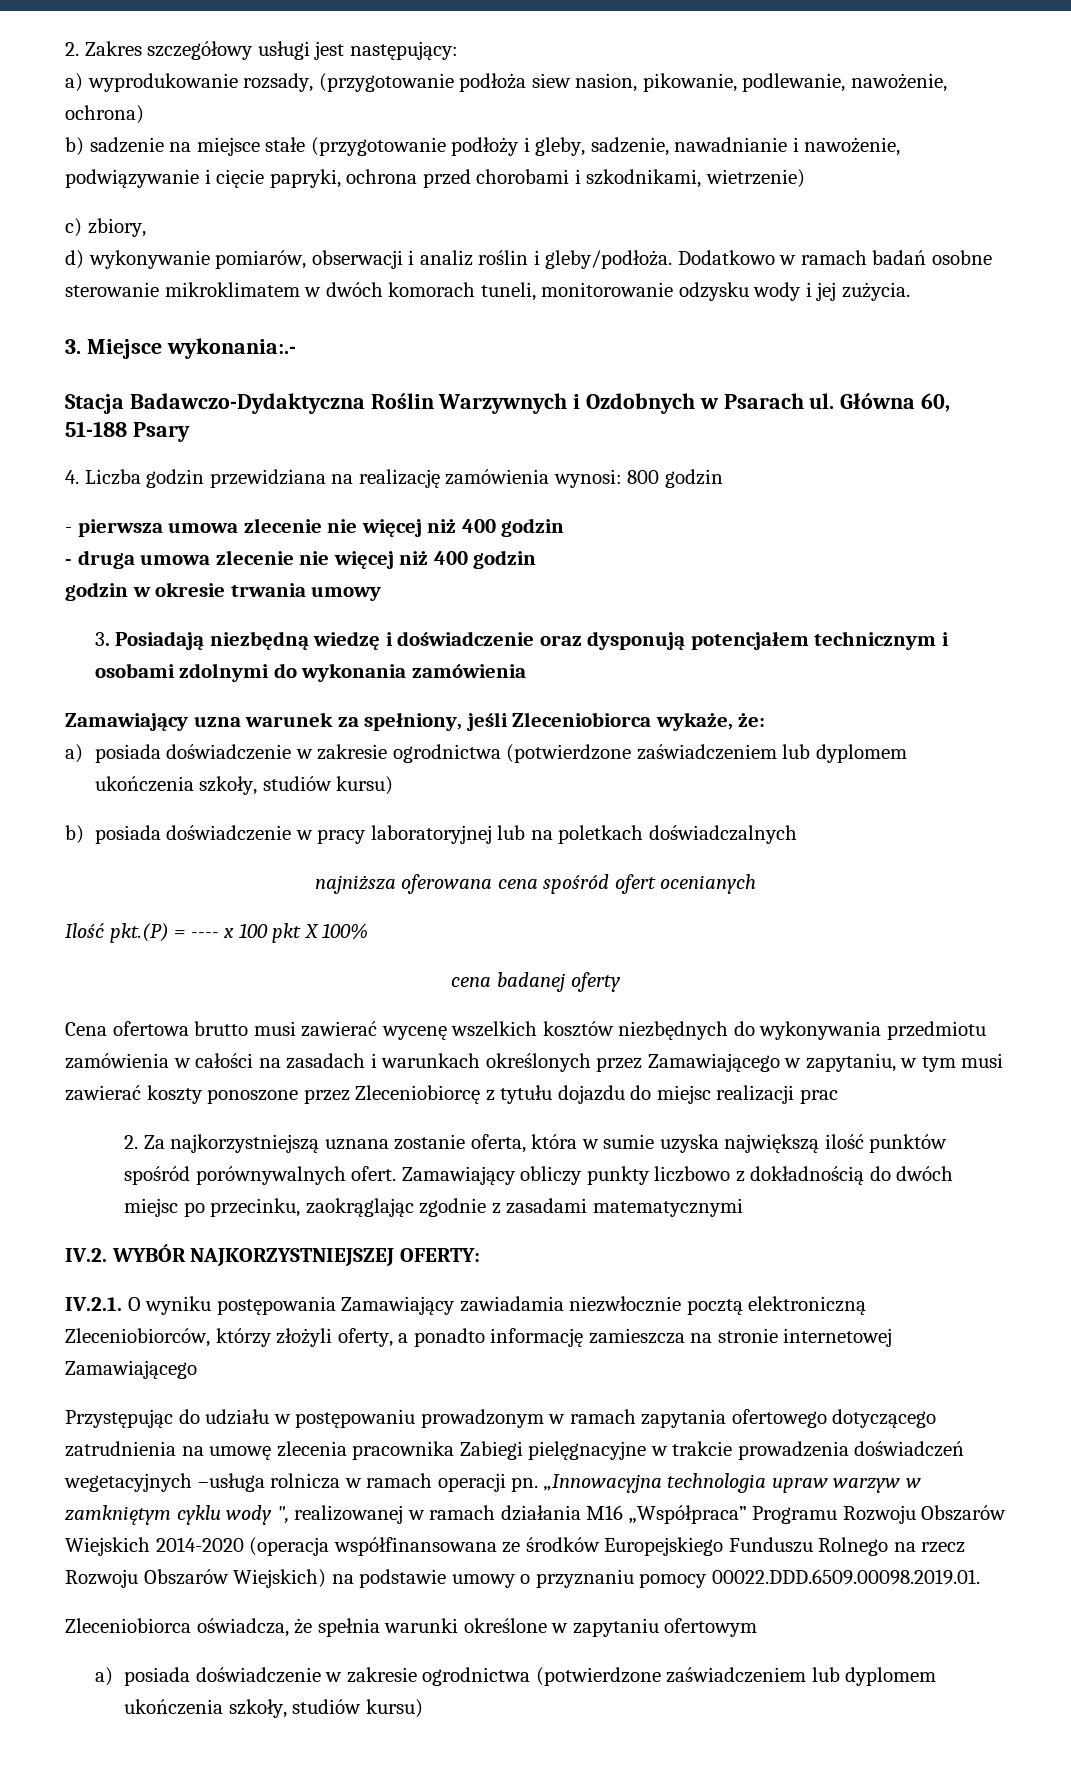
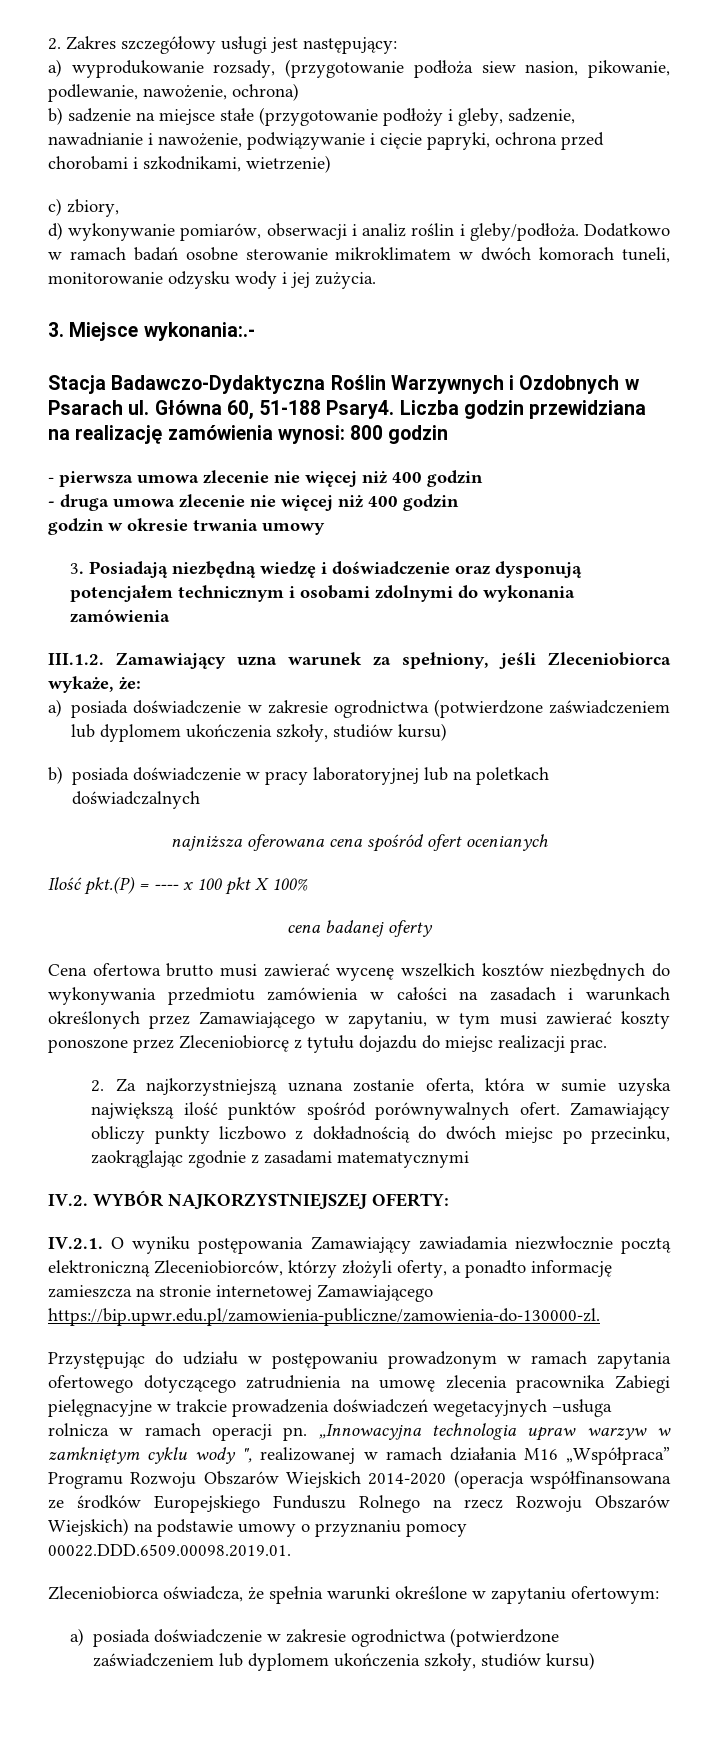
[132,422,190,442] [65,470,79,484] Psary // 4. -> [326,400,395,419] Psary4.
(526, 671) none -> [48,653,104,665] III.1.2.
[799,1089,838,1104] prac -> [570,1039,607,1053] prac.
(197, 1369) none -> [48,1308,600,1326] https://bip.upwr.edu.pl/zamowienia-publiczne/zamowienia-do-130000-zl.
[664,1618,758,1637] ofertowym -> [571,1586,659,1604] ofertowym:

